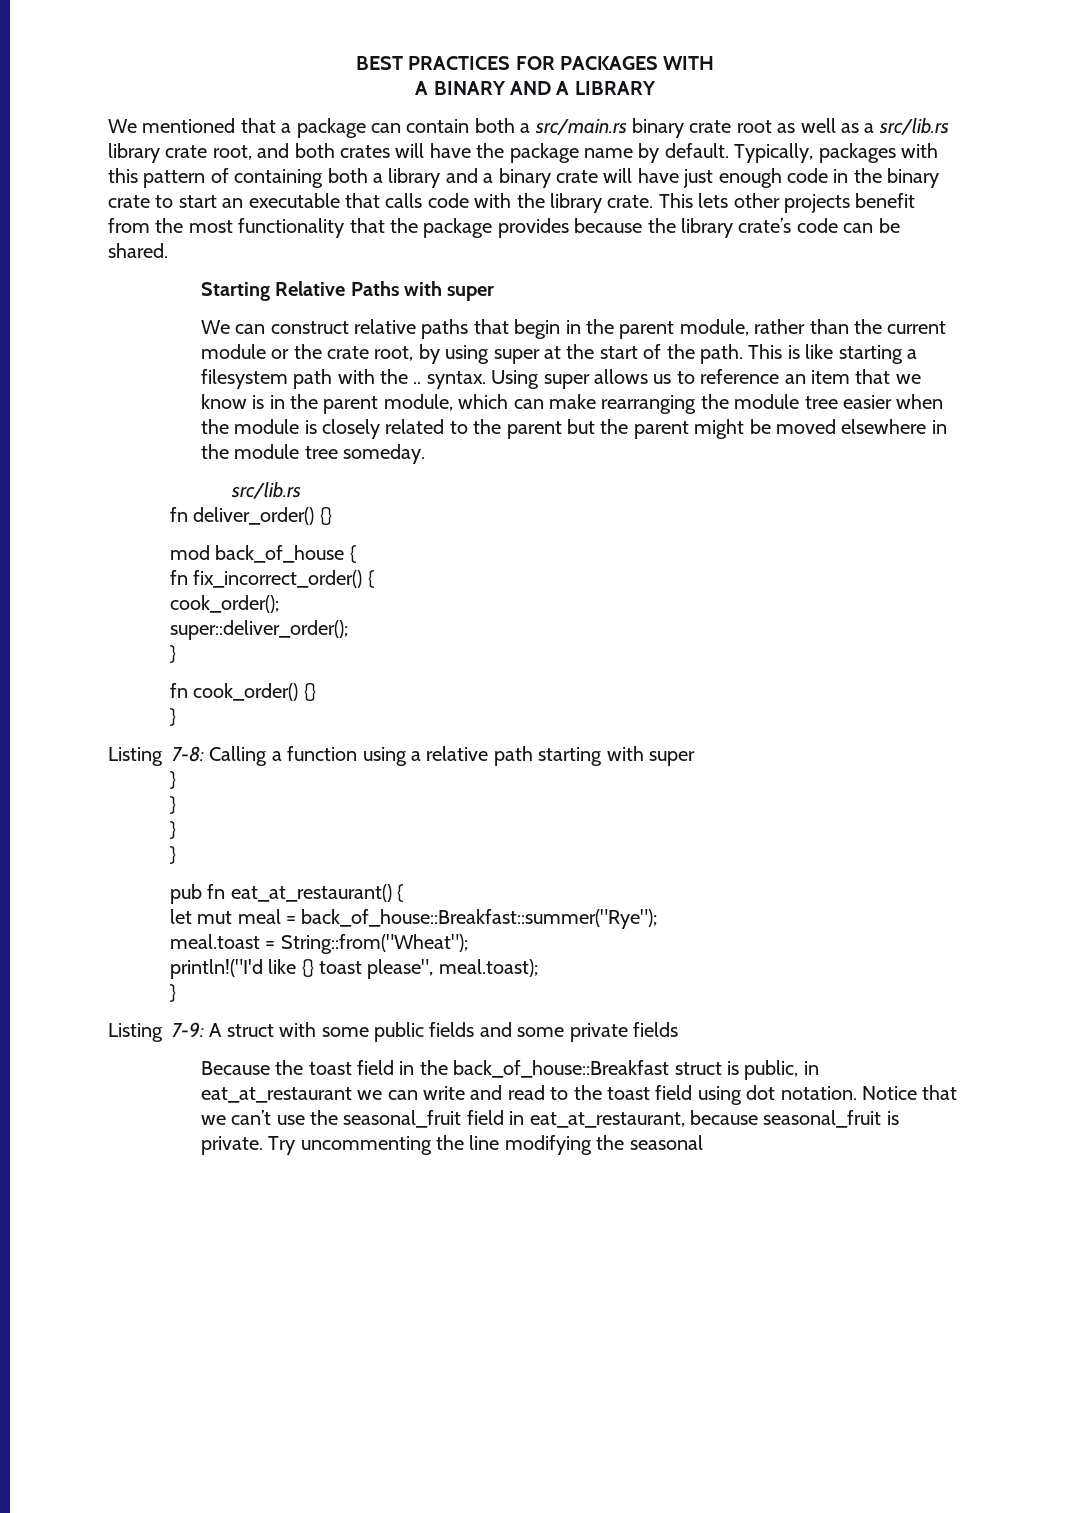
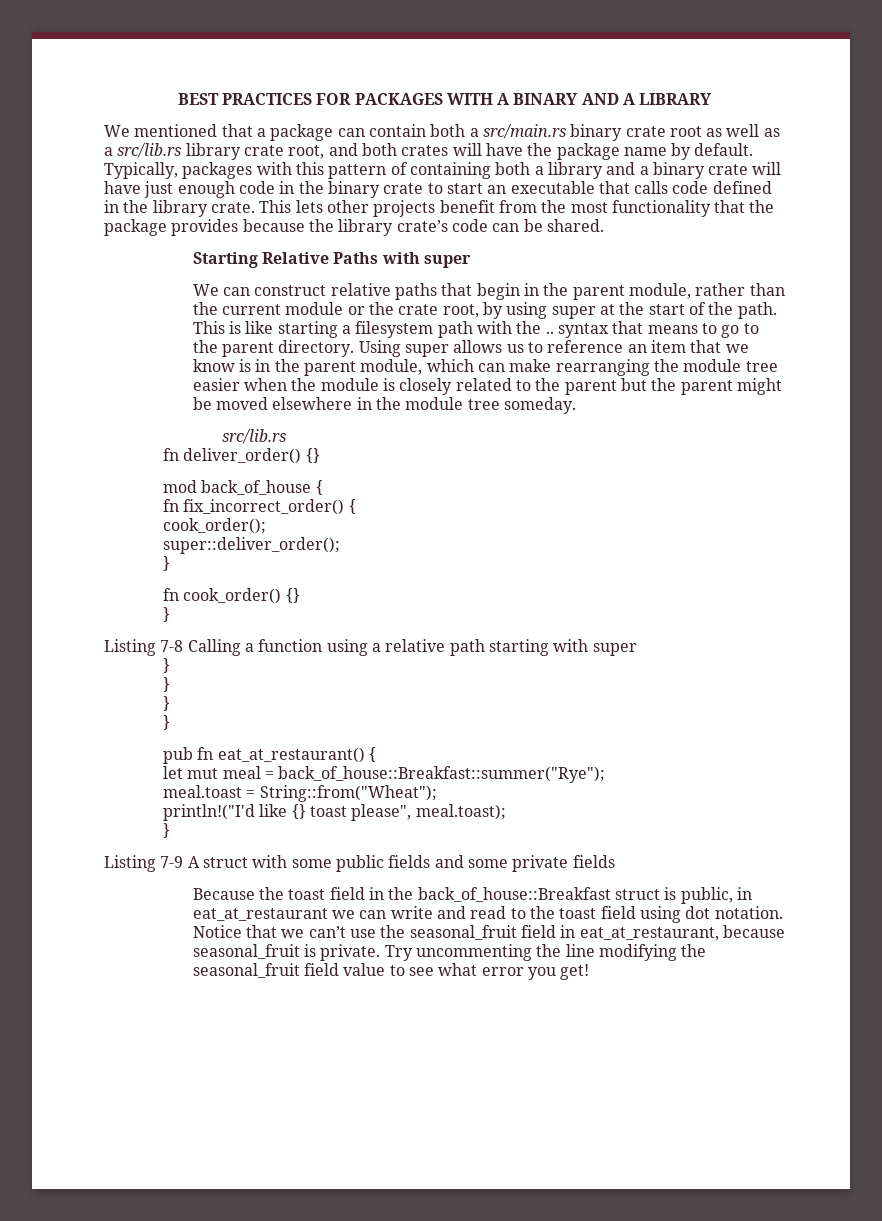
(715, 63) // -> (493, 99) none
[474,193,512,208] with -> [712,181,772,194] [104,200,119,213] defined in
[426,371,486,389] syntax. -> [557,321,759,338] [192,340,355,357] syntax that means to go to the parent directory.
[172,746,204,762] 7-8: -> [160,640,184,652] 7-8
[172,1022,204,1037] 7-9: -> [160,856,184,868] 7-9
[629,1135,703,1150] seasonal -> [192,963,590,980] seasonal_fruit field value to see what error you get!

